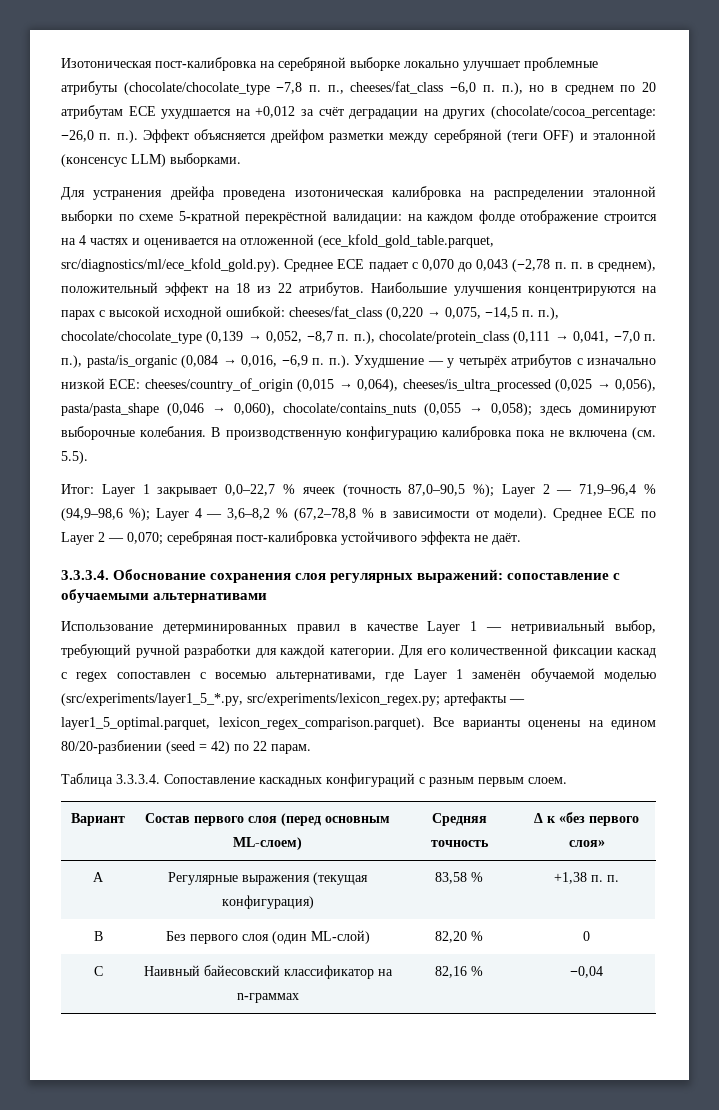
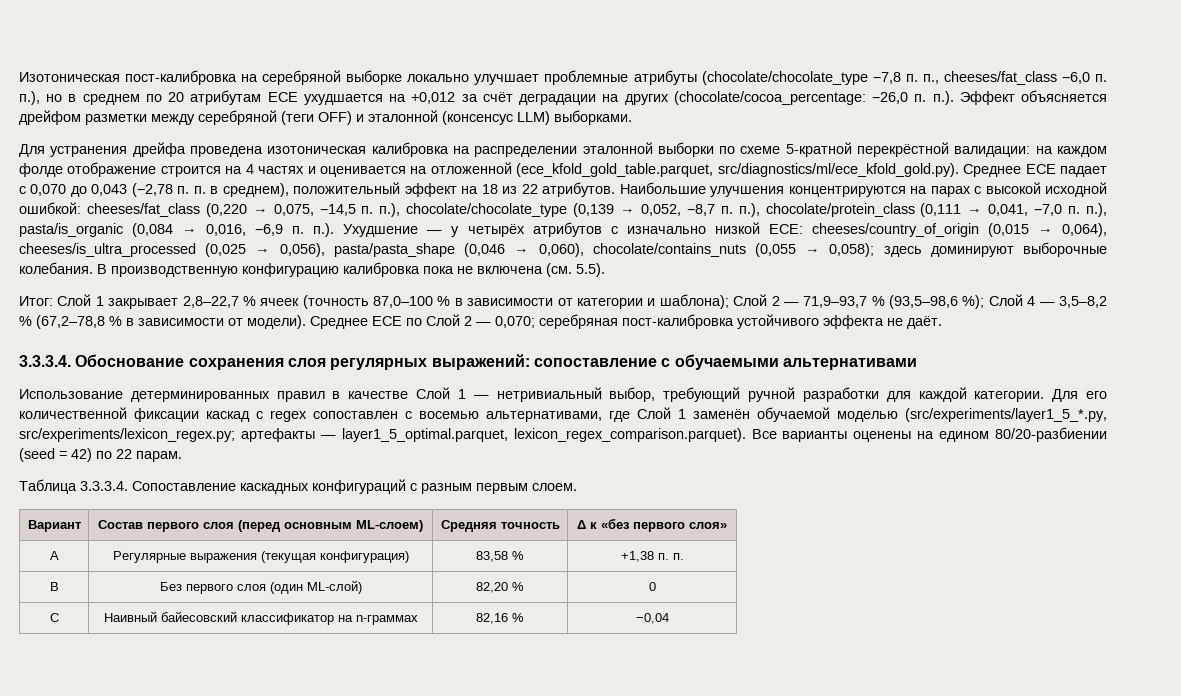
[101,484,135,497] Layer -> [57,294,92,306] Слой
[225,484,276,496] 0,0–22,7 -> [182,296,239,308] 2,8–22,7
[408,484,656,497] [61,508,189,521] 87,0–90,5 %); Layer 2 — 71,9–96,4 % (94,9–98,6 %); Layer -> [373,294,1023,309] 87,0–100 % в зависимости от категории и шаблона); Слой 2 — 71,9–93,7 % (93,5–98,6 %); Слой
[227,508,271,520] 3,6–8,2 -> [1058,296,1107,308] 3,5–8,2
[61,532,94,545] Layer -> [426,314,460,326] Слой
[427,621,461,634] Layer -> [416,387,451,399] Слой
[413,669,447,682] Layer -> [637,407,671,419] Слой

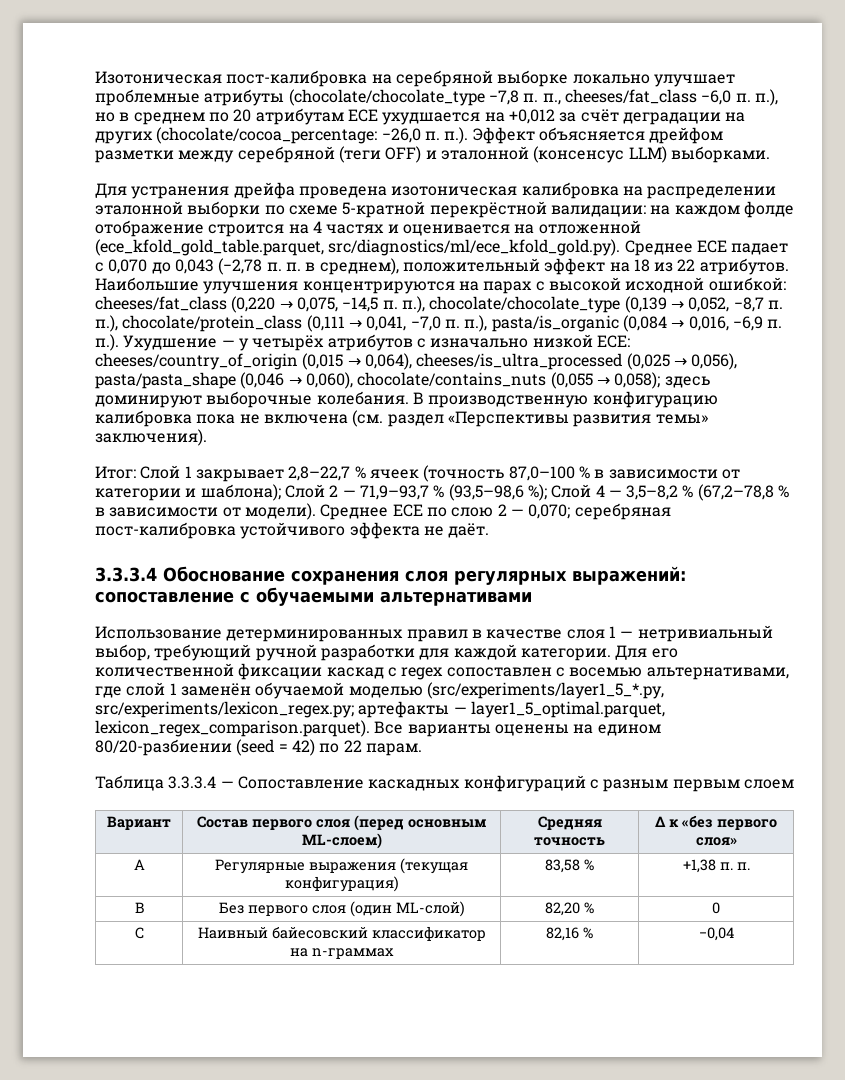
[576,263,605,277] 5.5). -> [387,411,708,427] [95,429,207,446] раздел «Перспективы развития темы» заключения).
[426,314,460,326] Слой -> [451,507,494,517] слою
[19,355,71,367] 3.3.3.4. -> [95,567,157,582] 3.3.3.4
[416,387,451,399] Слой -> [566,629,605,639] слоя
[637,407,671,419] Слой -> [126,682,166,696] слой
[80,481,128,491] 3.3.3.4. -> [168,776,234,789] 3.3.3.4 —
[532,483,577,491] слоем. -> [743,779,794,789] слоем

